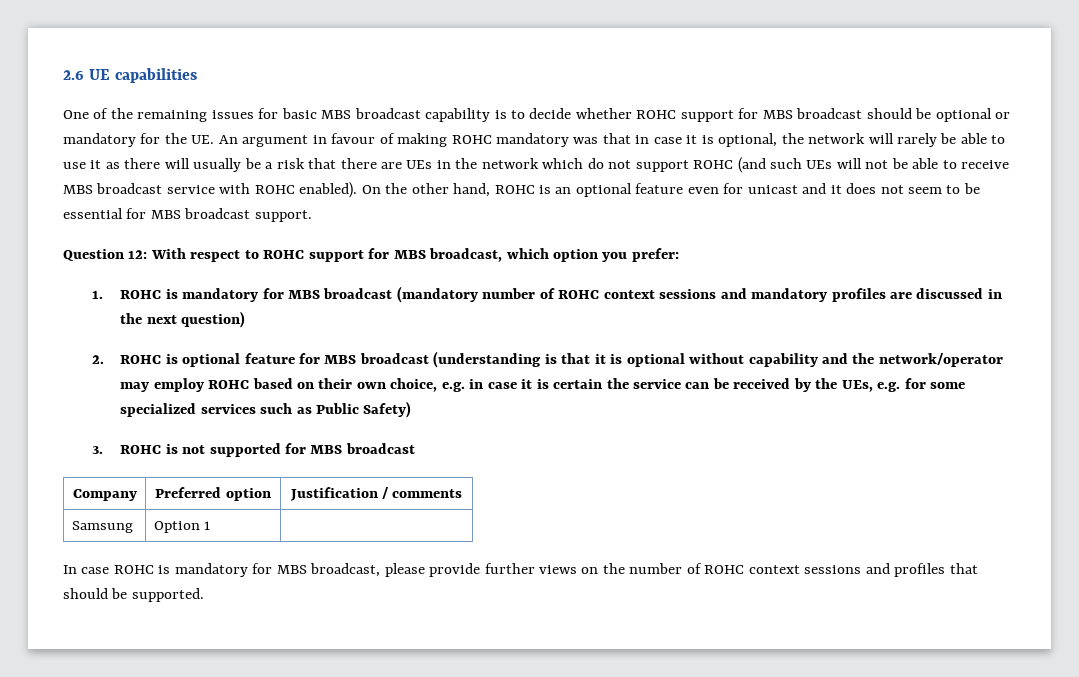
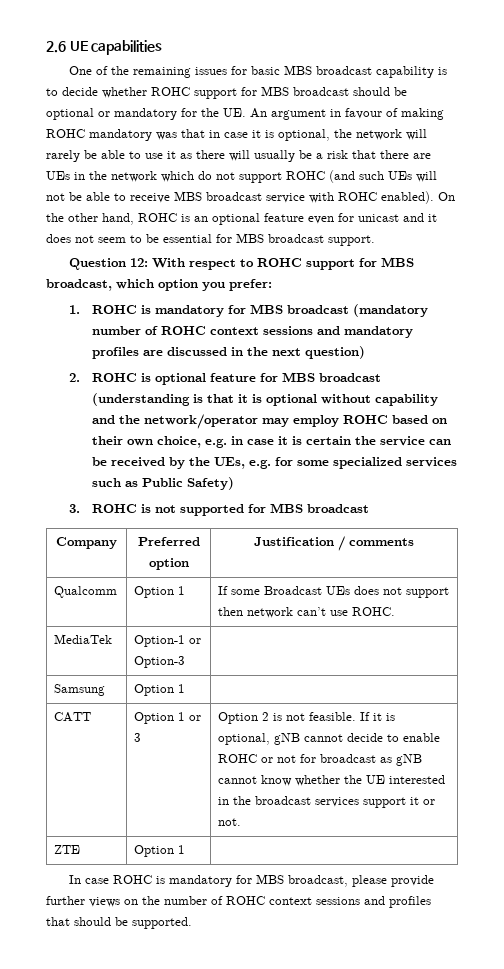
[71,521,133,533] Samsung -> [54,586,118,598] [134,586,186,598] [218,586,450,598] [218,607,396,618] [54,634,113,644] [134,635,202,647] [134,656,186,668] [54,684,106,696] [134,684,186,696] [54,712,92,722] [134,712,202,724] [134,733,142,742] [218,712,396,724] [218,733,441,745] [218,754,423,766] [218,775,446,786] [218,796,436,808] [218,818,242,826] [54,845,81,854] Qualcomm | Option 1 | If some Broadcast UEs does not support then network can’t use ROHC. // MediaTek | Option-1 or Option-3 | // Samsung | Option 1 | // CATT | Option 1 or 3 | Option 2 is not feasible. If it is optional, gNB cannot decide to enable ROHC or not for broadcast as gNB cannot know whether the UE interested in the broadcast services support it or not. // ZTE

